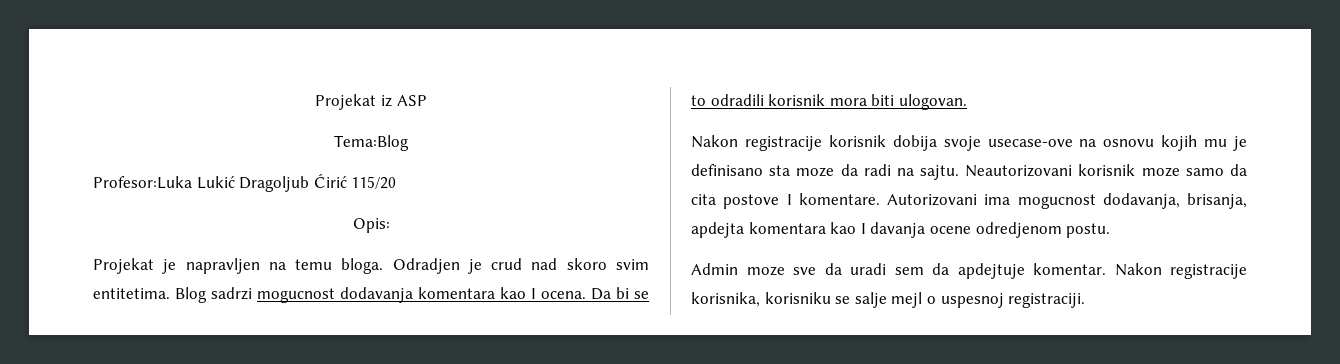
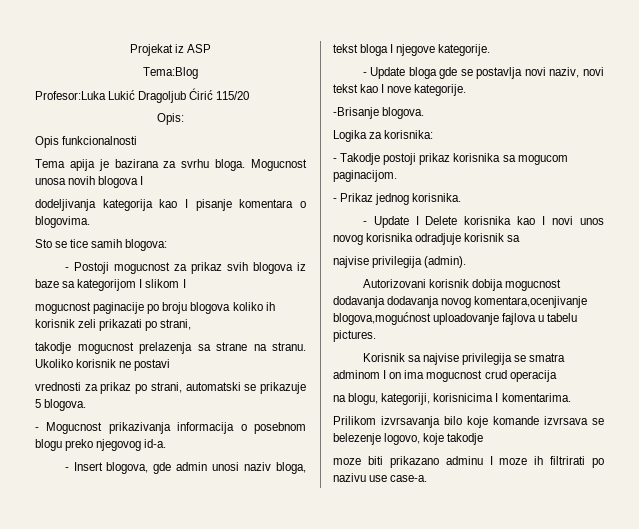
[93,258,649,274] [93,287,649,303] [691,94,967,110] [691,135,1247,151] [691,164,1247,180] [691,193,1247,209] [691,222,1111,238] [691,263,1247,279] [691,292,1086,308] Projekat je napravljen na temu bloga. Odradjen je crud nad skoro svim entitetima. Blog sadrzi mogucnost dodavanja komentara kao I ocena. Da bi se to odradili korisnik mora biti ulogovan. // Nakon registracije korisnik dobija svoje usecase-ove na osnovu kojih mu je definisano sta moze da radi na sajtu. Neautorizovani korisnik moze samo da cita postove I komentare. Autorizovani ima mogucnost dodavanja, brisanja, apdejta komentara kao I davanja ocene odredjenom postu. // Admin moze sve da uradi sem da apdejtuje komentar. Nakon registracije korisnika, korisniku se salje mejl o uspesnoj registraciji. -> [35,136,138,148] [35,159,307,171] [35,176,144,188] [35,199,306,211] [35,216,90,228] [35,239,168,251] [64,262,306,274] [35,279,186,291] [35,302,275,314] [35,319,192,331] [35,342,306,354] [35,359,171,371] [35,382,306,394] [35,399,87,411] [35,422,306,434] [35,439,167,451] [64,462,306,474] [333,44,491,56] [362,67,604,79] [333,84,467,96] [333,107,425,119] [333,130,434,142] [333,153,568,165] [333,170,397,182] [333,193,462,205] [362,216,604,228] [333,233,521,245] [333,256,467,268] [362,279,561,291] [333,296,588,308] [333,312,578,325] [333,330,376,342] [362,353,566,365] [333,370,557,382] [333,393,571,405] [333,416,604,428] [333,433,484,445] [333,456,604,468] [333,473,428,482] Opis funkcionalnosti // Tema apija je bazirana za svrhu bloga. Mogucnost unosa novih blogova I // dodeljivanja kategorija kao I pisanje komentara o blogovima. // Sto se tice samih blogova: // - Postoji mogucnost za prikaz svih blogova iz baze sa kategorijom I slikom I // mogucnost paginacije po broju blogova koliko ih korisnik zeli prikazati po strani, // takodje mogucnost prelazenja sa strane na stranu. Ukoliko korisnik ne postavi // vrednosti za prikaz po strani, automatski se prikazuje 5 blogova. // - Mogucnost prikazivanja informacija o posebnom blogu preko njegovog id-a. // - Insert blogova, gde admin unosi naziv bloga, tekst bloga I njegove kategorije. // - Update bloga gde se postavlja novi naziv, novi tekst kao I nove kategorije. // -Brisanje blogova. // Logika za korisnika: // - Takodje postoji prikaz korisnika sa mogucom paginacijom. // - Prikaz jednog korisnika. // - Update I Delete korisnika kao I novi unos novog korisnika odradjuje korisnik sa // najvise privilegija (admin). // Autorizovani korisnik dobija mogucnost dodavanja dodavanja novog komentara,ocenjivanje blogova,mogućnost uploadovanje fajlova u tabelu pictures. // Korisnik sa najvise privilegija se smatra adminom I on ima mogucnost crud operacija // na blogu, kategoriji, korisnicima I komentarima. // Prilikom izvrsavanja bilo koje komande izvrsava se belezenje logovo, koje takodje // moze biti prikazano adminu I moze ih filtrirati po nazivu use case-a.

